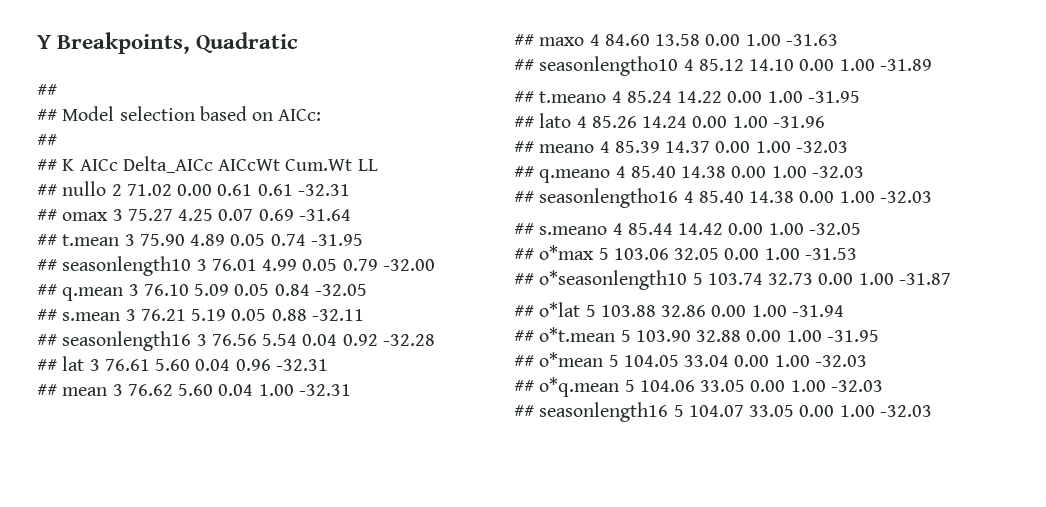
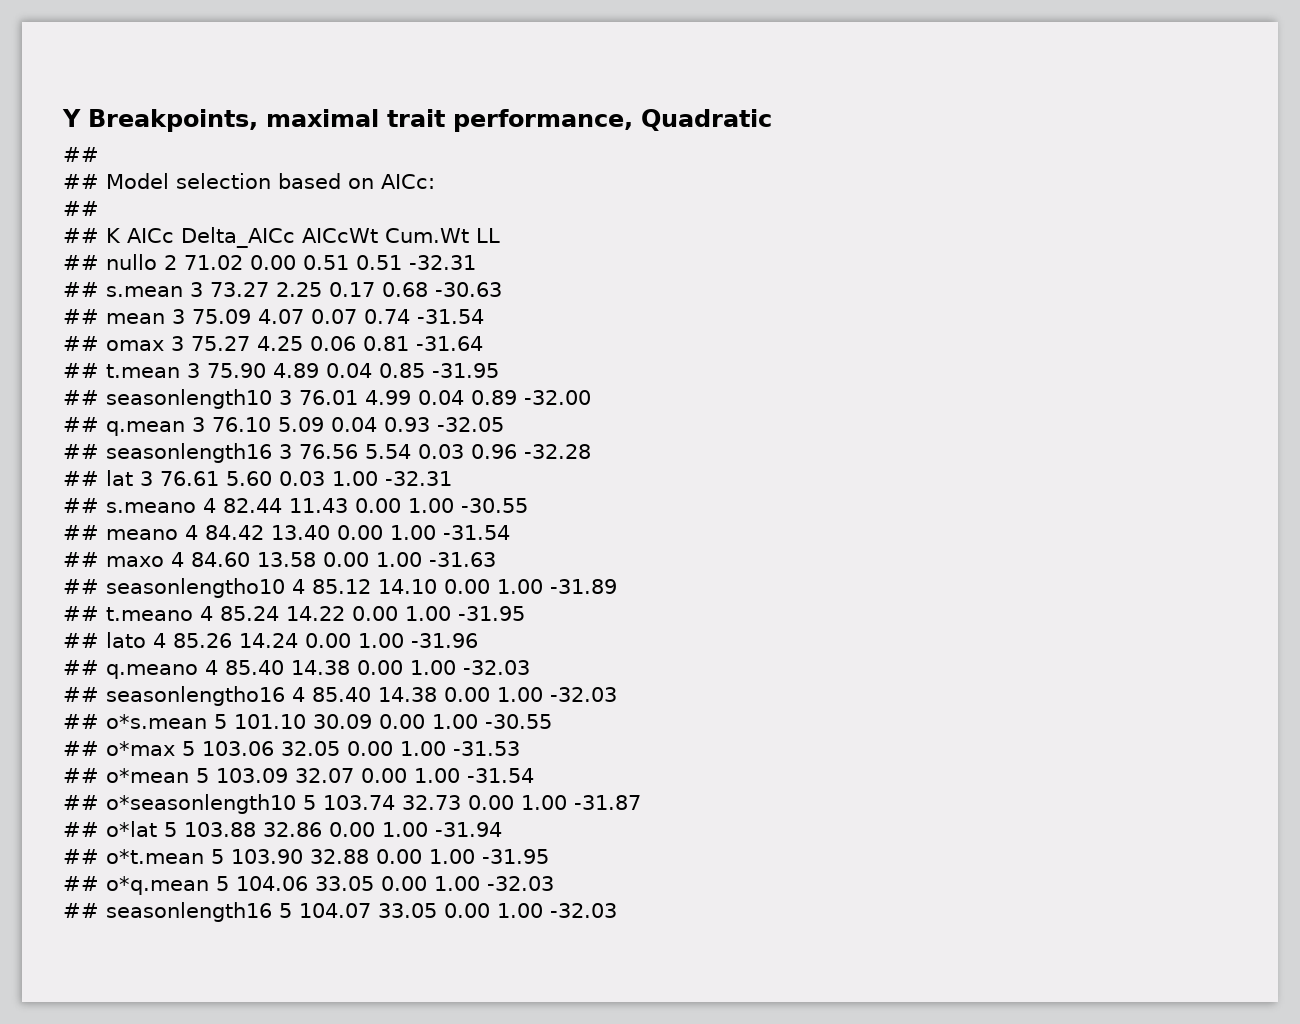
(191, 43) none -> [266,109,633,132] maximal trait performance,
[217,184,350,196] 0.61 0.61 -32.31 -> [303,255,476,270] [63,282,502,297] [63,309,484,324] 0.51 0.51 -32.31 // ## s.mean 3 73.27 2.25 0.17 0.68 -30.63 // ## mean 3 75.09 4.07 0.07 0.74 -31.54
[218,209,294,221] 0.07 0.69 -> [310,336,409,351] 0.06 0.81
[230,234,306,246] 0.05 0.74 -> [326,363,425,378] 0.04 0.85
[302,259,378,271] 0.05 0.79 -> [418,390,517,405] 0.04 0.89
[234,284,367,296] [37,309,364,321] 0.05 0.84 -32.05 // ## s.mean 3 76.21 5.19 0.05 0.88 -32.11 -> [331,417,504,432] 0.04 0.93 -32.05
[302,334,378,346] 0.04 0.92 -> [418,444,517,459] 0.03 0.96
[195,359,328,371] [37,384,351,396] 0.04 0.96 -32.31 // ## mean 3 76.62 5.60 0.04 1.00 -32.31 -> [279,471,452,486] [63,498,528,513] [63,525,510,540] 0.03 1.00 -32.31 // ## s.meano 4 82.44 11.43 0.00 1.00 -30.55 // ## meano 4 84.42 13.40 0.00 1.00 -31.54
[514,141,848,153] // ## meano 4 85.39 14.37 0.00 1.00 -32.03 -> (478, 640) none
[539,223,861,235] s.meano 4 85.44 14.42 0.00 1.00 -32.05 -> [106,714,552,729] o*s.mean 5 101.10 30.09 0.00 1.00 -30.55
(857, 254) none -> [63,768,534,783] // ## o*mean 5 103.09 32.07 0.00 1.00 -31.54
[514,352,867,367] // ## o*mean 5 104.05 33.04 0.00 1.00 -32.03 -> (549, 856) none

